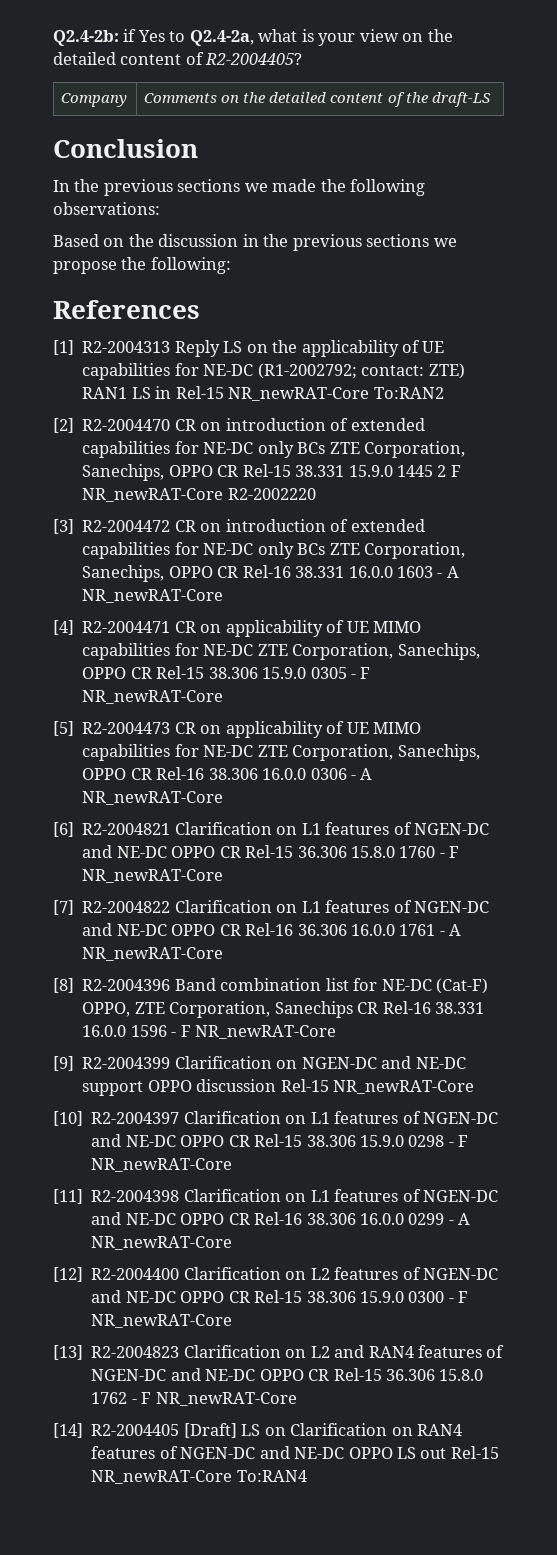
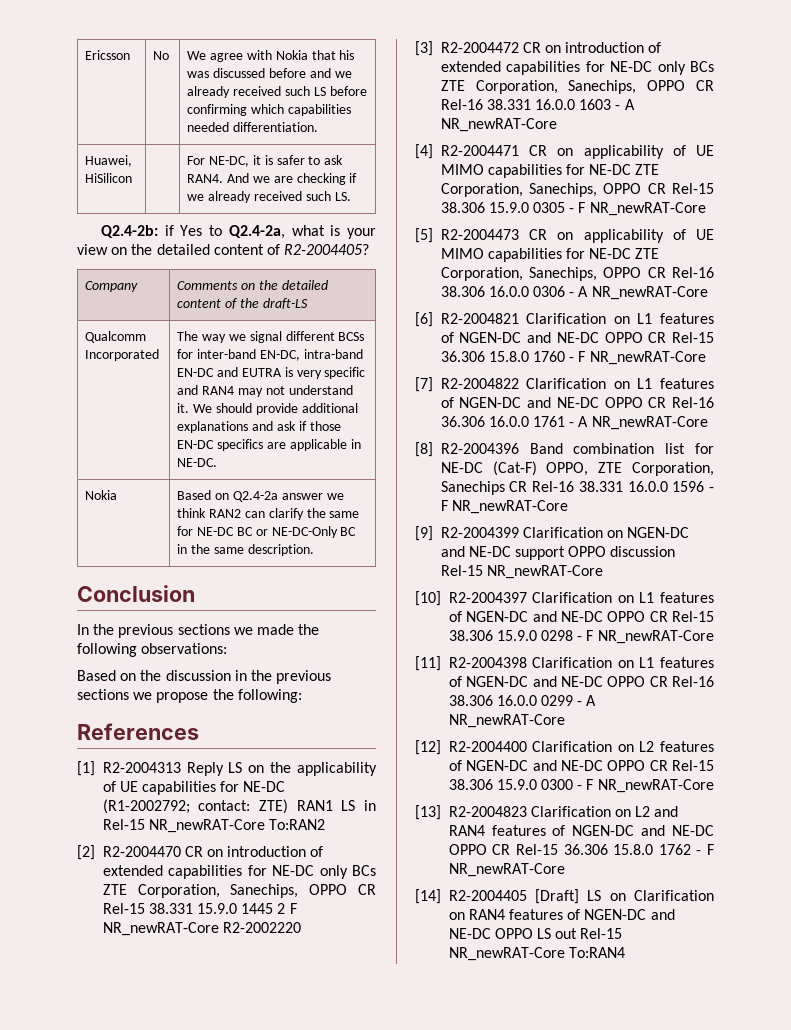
(53, 38) none -> [85,50,131,60] [153,51,170,60] [187,50,355,62] [187,68,352,78] [187,86,367,98] [187,104,352,116] [187,122,319,132] [85,155,133,167] [85,173,133,183] [187,155,344,167] [187,173,358,185] [187,191,351,203] Ericsson | No | We agree with Nokia that his was discussed before and we already received such LS before confirming which capabilities needed differentiation. // Huawei, HiSilicon | | For NE-DC, it is safer to ask RAN4. And we are checking if we already received such LS. //
(491, 99) none -> [85,331,147,343] [85,349,160,361] [177,331,365,343] [177,349,363,361] [177,367,366,379] [177,385,353,397] [177,403,358,415] [177,421,341,433] [177,439,361,451] [177,458,218,467] [85,490,118,500] [177,490,344,502] [177,508,360,520] [177,526,357,538] [177,544,314,556] // Qualcomm Incorporated | The way we signal different BCSs for inter-band EN-DC, intra-band EN-DC and EUTRA is very specific and RAN4 may not understand it. We should provide additional explanations and ask if those EN-DC specifics are applicable in NE-DC. // Nokia | Based on Q2.4-2a answer we think RAN2 can clarify the same for NE-DC BC or NE-DC-Only BC in the same description.

